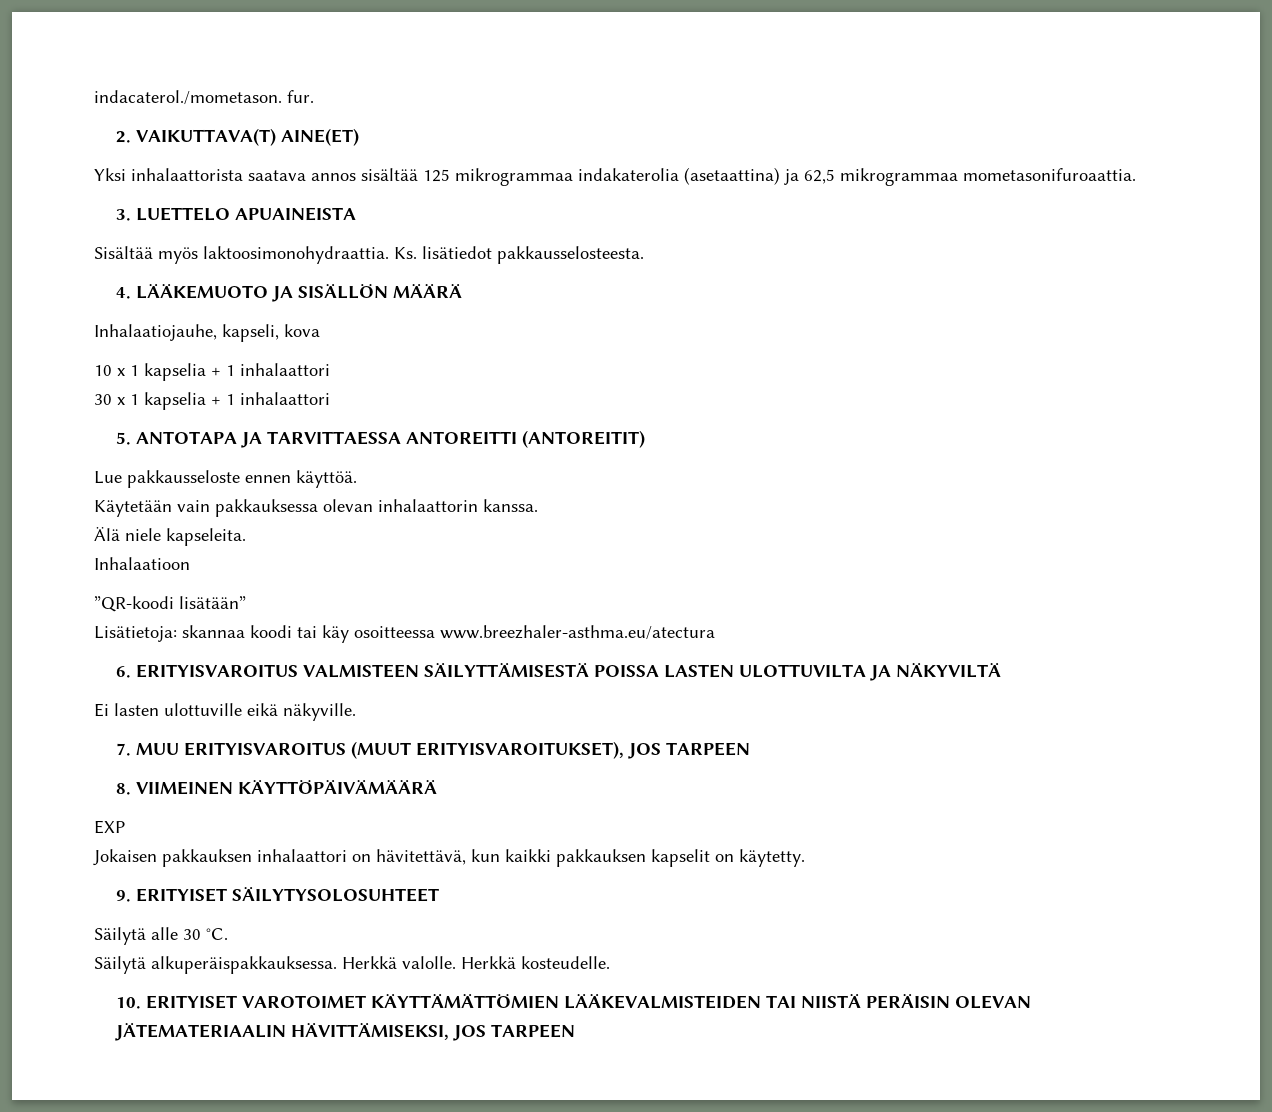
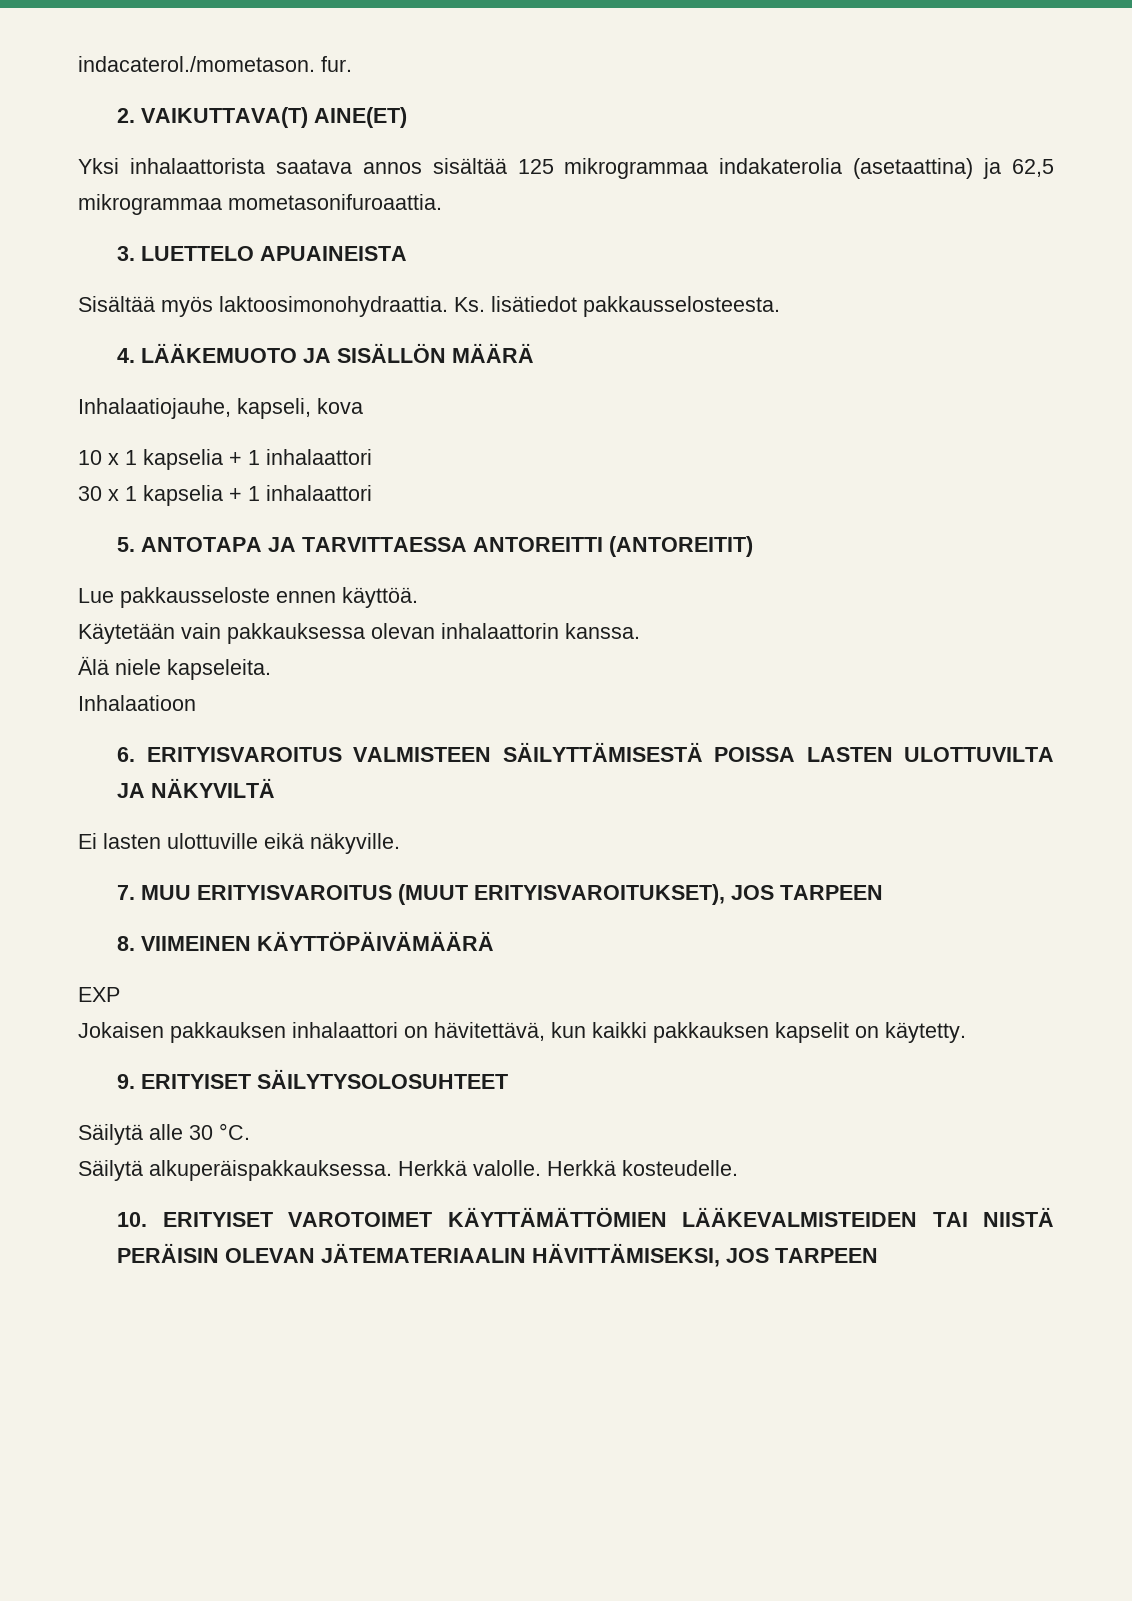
[94,596,246,612] [94,625,715,643] // ”QR-koodi lisätään” // Lisätietoja: skannaa koodi tai käy osoitteessa www.breezhaler-asthma.eu/atectura -> (196, 703) none

